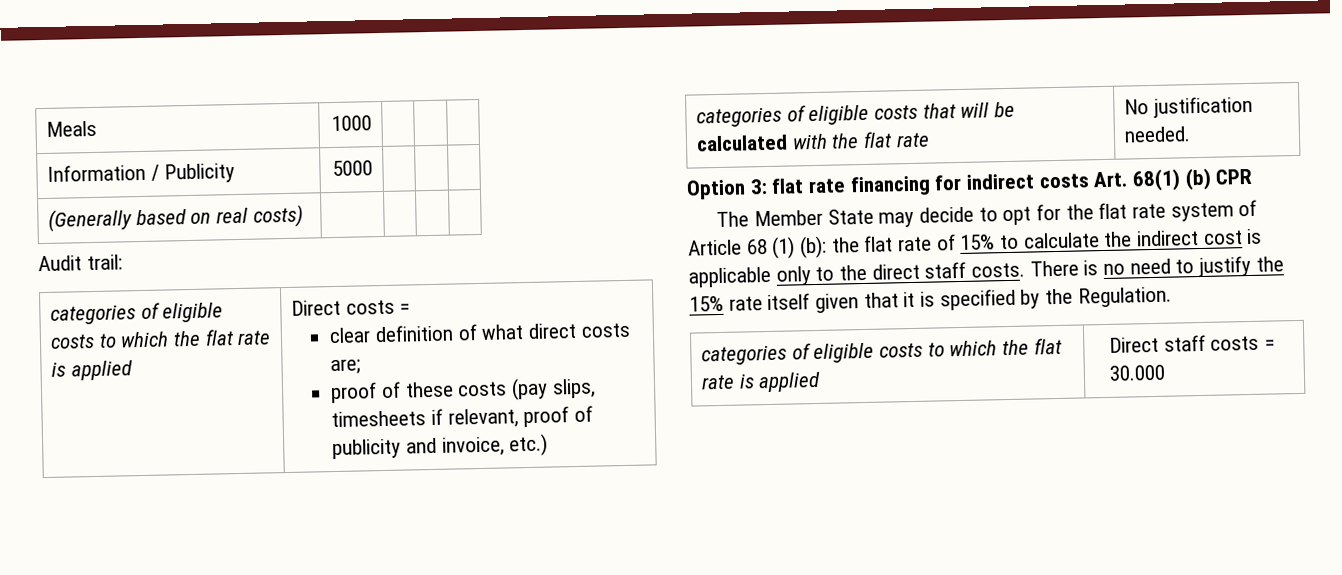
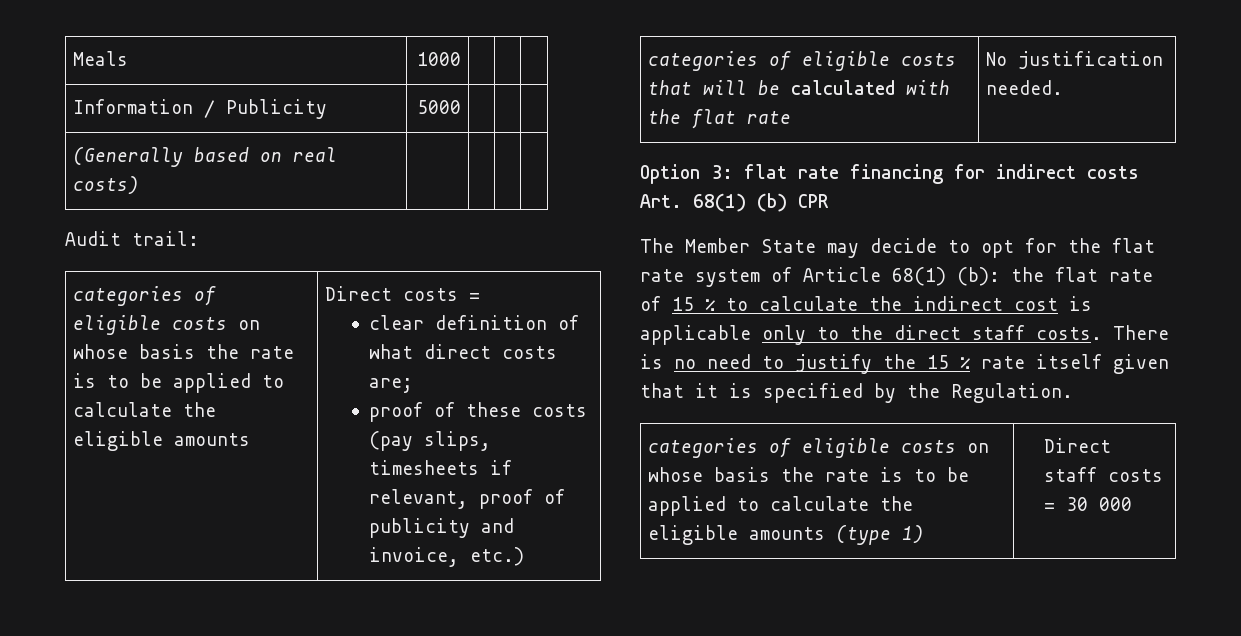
[98,329,272,348] [51,360,133,381] to which the flat rate is applied -> [238,320,261,330] [73,344,295,359] [73,373,285,393] [73,402,217,417] [73,431,251,451] on whose basis the rate is to be applied to calculate the eligible amounts
[746,236,796,259] 68 (1) -> [892,267,946,286] 68(1)
[959,234,996,250] 15% -> [672,297,716,311] 15 %
[689,295,724,312] 15% -> [927,355,971,369] 15 %
[927,337,1063,357] [701,371,822,393] to which the flat rate is applied -> [967,443,990,453] [648,467,970,482] [648,496,914,516] [648,525,925,545] on whose basis the rate is to be applied to calculate the eligible amounts (type 1)
[1109,364,1167,381] 30.000 -> [1065,497,1132,511] 30 000

